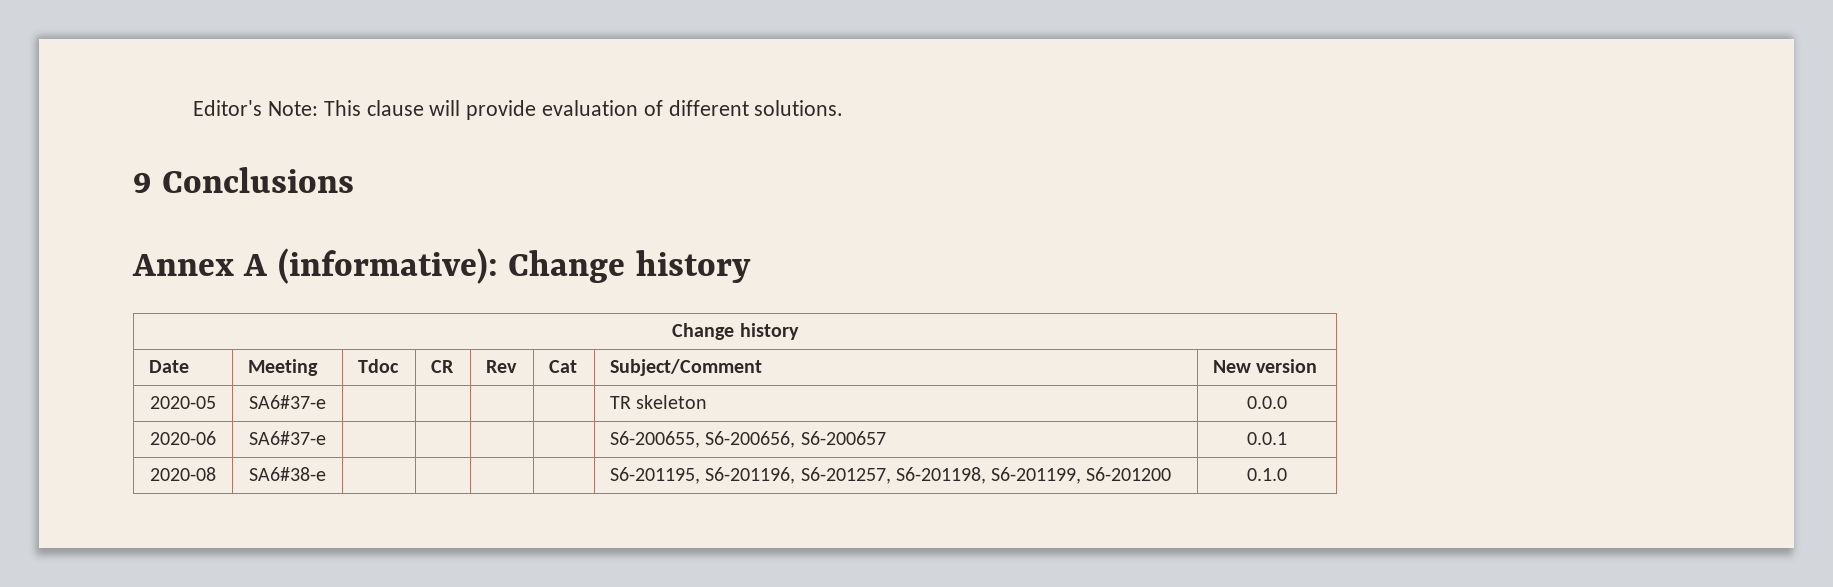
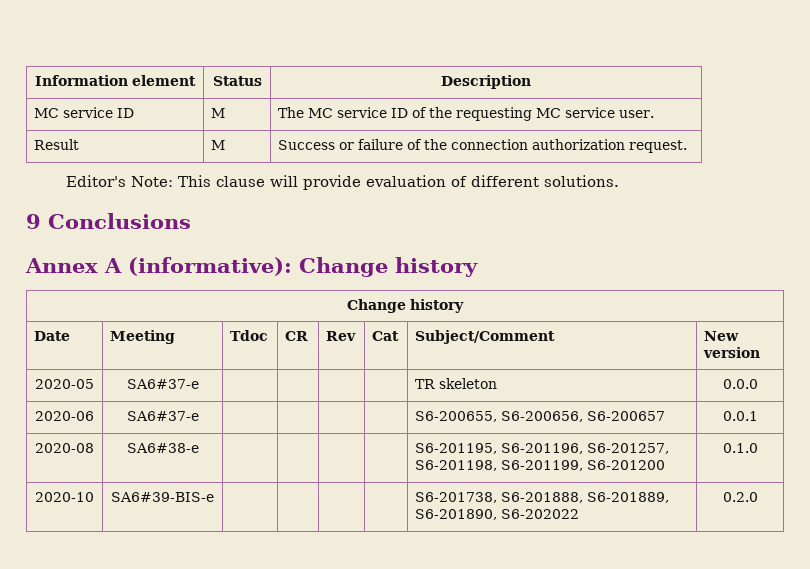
(193, 108) none -> [35,75,196,86] [212,76,262,86] [441,75,531,89] [34,107,135,118] [211,108,226,118] [278,107,655,121] [34,139,80,150] [211,140,226,150] [278,139,688,153] Information element | Status | Description // MC service ID | M | The MC service ID of the requesting MC service user. // Result | M | Success or failure of the connection authorization request. //
(1287, 474) none -> [35,492,94,502] [111,492,214,502] [415,492,670,503] [415,509,580,520] [722,492,758,502] // 2020-10 | SA6#39-BIS-e | | | | | S6-201738, S6-201888, S6-201889, S6-201890, S6-202022 | 0.2.0

